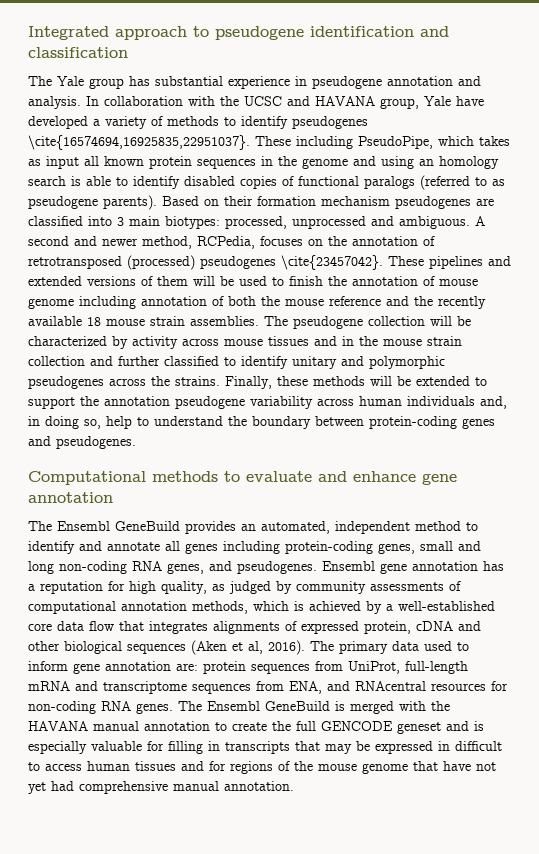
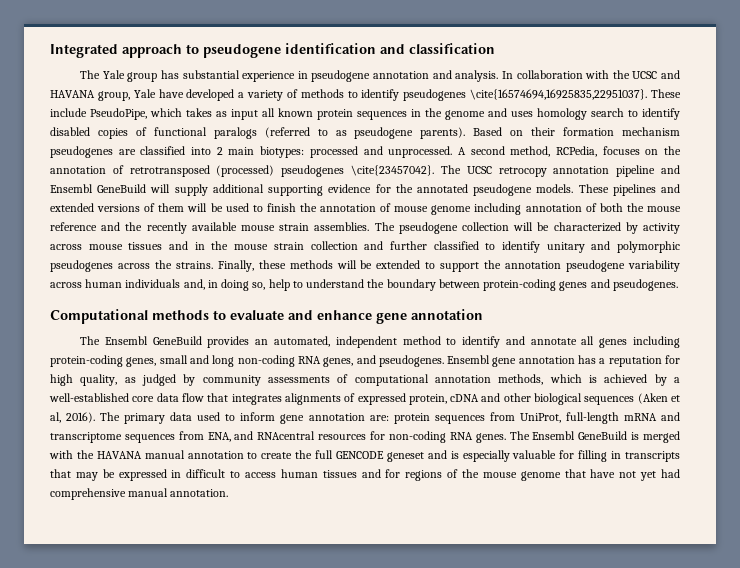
[296,136,353,149] including -> [50,108,87,117] include
[381,156,499,169] [28,176,111,186] using an homology search is able -> [511,108,624,120] uses homology search
[117,217,124,226] 3 -> [216,147,223,155] 2
[225,216,485,229] [28,236,138,246] processed, unprocessed and ambiguous. A second and newer -> [309,146,505,158] processed and unprocessed. A second
(383, 262) none -> [440,165,680,177] [50,184,574,196] The UCSC retrocopy annotation pipeline and Ensembl GeneBuild will supply additional supporting evidence for the annotated pseudogene models.
[87,317,101,326] 18 -> (237, 226) none

